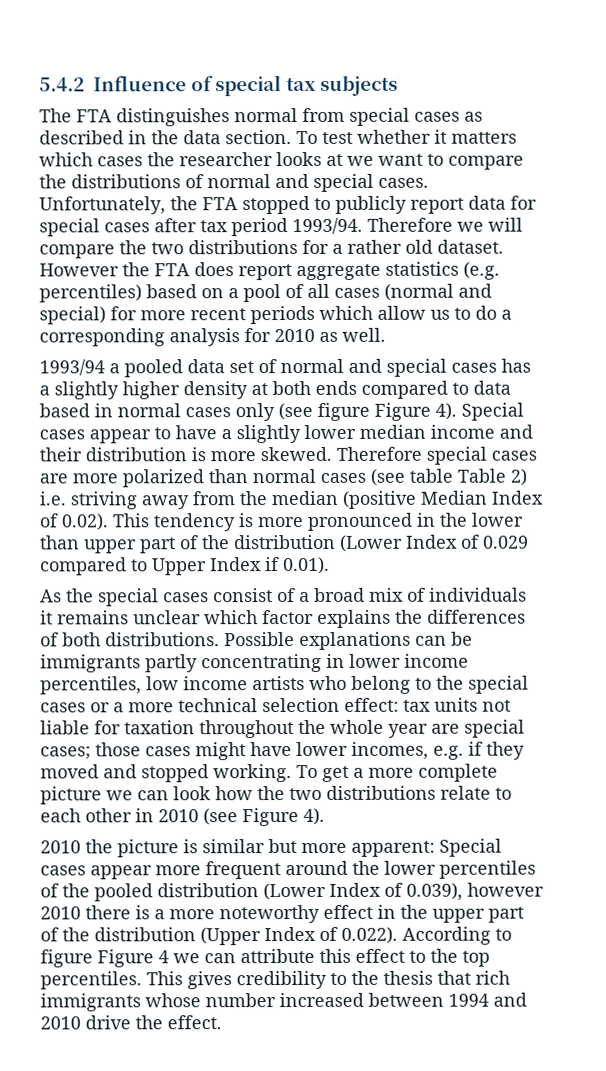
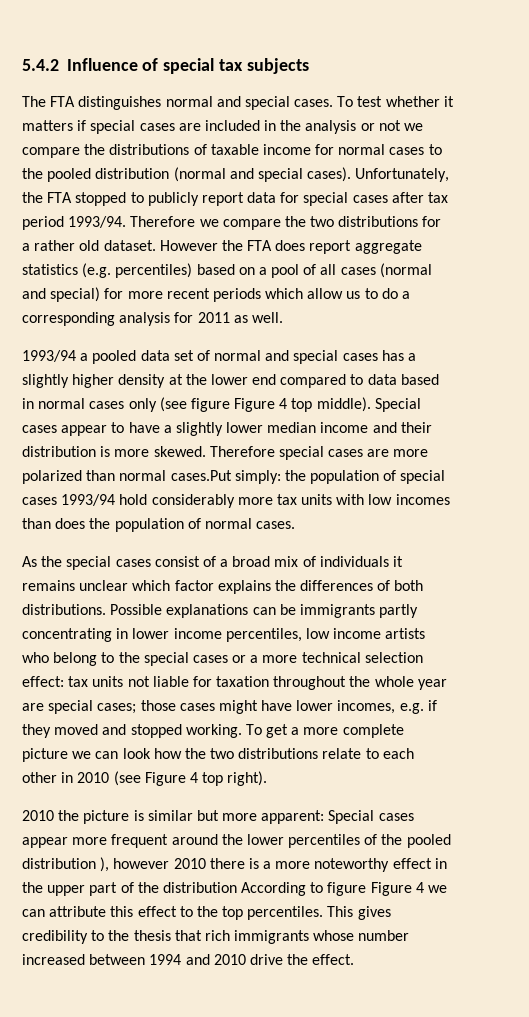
[302,107,483,126] [39,130,292,145] from special cases as described in the data section. -> [216,96,334,110] and special cases.
[39,151,524,170] [39,173,429,192] which cases the researcher looks at we want to compare the distributions of normal and special cases. -> [77,120,424,134] [22,144,442,158] [22,167,352,182] if special cases are included in the analysis or not we compare the distributions of taxable income for normal cases to the pooled distribution (normal and special cases).
[488,217,523,232] will -> (219, 223) none
[274,328,315,343] 2010 -> [197,312,230,323] 2011
[272,380,357,396] both ends -> [185,374,277,385] the lower end
[435,402,457,420] 4). -> [279,397,371,412] 4 top middle).
[320,468,527,486] [39,490,543,510] [39,512,523,532] [39,534,529,554] [40,556,330,576] cases (see table Table 2) i.e. striving away from the median (positive Median Index of 0.02). This tendency is more pronounced in the lower than upper part of the distribution (Lower Index of 0.029 compared to Upper Index if 0.01). -> [170,470,446,484] [22,494,450,508] [22,518,296,532] cases.Put simply: the population of special cases 1993/94 hold considerably more tax units with low incomes than does the population of normal cases.
[303,807,325,825] 4). -> [189,771,268,786] 4 top right).
[263,882,463,901] (Lower Index of 0.039), -> [100,857,110,872] ),
[200,926,398,946] (Upper Index of 0.022). -> (237, 887) none

